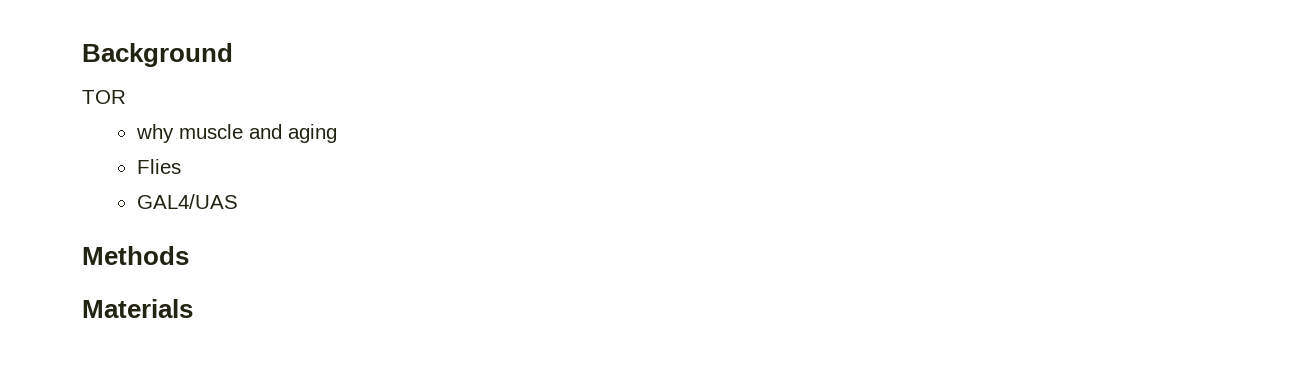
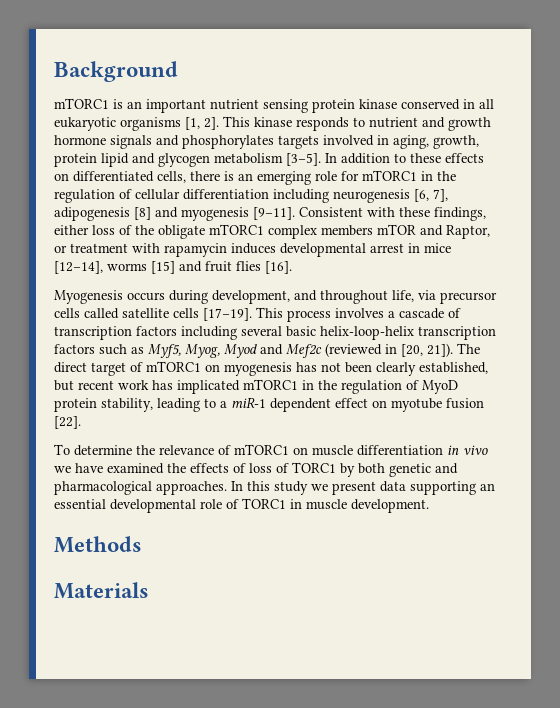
[82,90,126,104] [135,124,337,143] [136,159,181,174] [136,194,238,209] TOR // why muscle and aging // Flies // GAL4/UAS -> [54,98,494,113] [54,116,491,131] [54,135,479,149] [54,153,484,167] [54,170,456,185] [54,189,448,203] [54,207,486,221] [54,224,490,239] [54,243,451,257] [54,261,292,274] [54,290,497,304] [54,307,461,322] [54,326,496,340] [54,343,480,358] [54,361,488,376] [54,379,458,394] [54,397,484,412] [54,416,81,429] [54,444,488,456] [54,462,458,477] [54,481,495,495] [54,498,429,513] mTORC1 is an important nutrient sensing protein kinase conserved in all eukaryotic organisms [1, 2]. This kinase responds to nutrient and growth hormone signals and phosphorylates targets involved in aging, growth, protein lipid and glycogen metabolism [3–5]. In addition to these effects on differentiated cells, there is an emerging role for mTORC1 in the regulation of cellular differentiation including neurogenesis [6, 7], adipogenesis [8] and myogenesis [9–11]. Consistent with these findings, either loss of the obligate mTORC1 complex members mTOR and Raptor, or treatment with rapamycin induces developmental arrest in mice [12–14], worms [15] and fruit flies [16]. // Myogenesis occurs during development, and throughout life, via precursor cells called satellite cells [17–19]. This process involves a cascade of transcription factors including several basic helix-loop-helix transcription factors such as Myf5, Myog, Myod and Mef2c (reviewed in [20, 21]). The direct target of mTORC1 on myogenesis has not been clearly established, but recent work has implicated mTORC1 in the regulation of MyoD protein stability, leading to a miR-1 dependent effect on myotube fusion [22]. // To determine the relevance of mTORC1 on muscle differentiation in vivo we have examined the effects of loss of TORC1 by both genetic and pharmacological approaches. In this study we present data supporting an essential developmental role of TORC1 in muscle development.

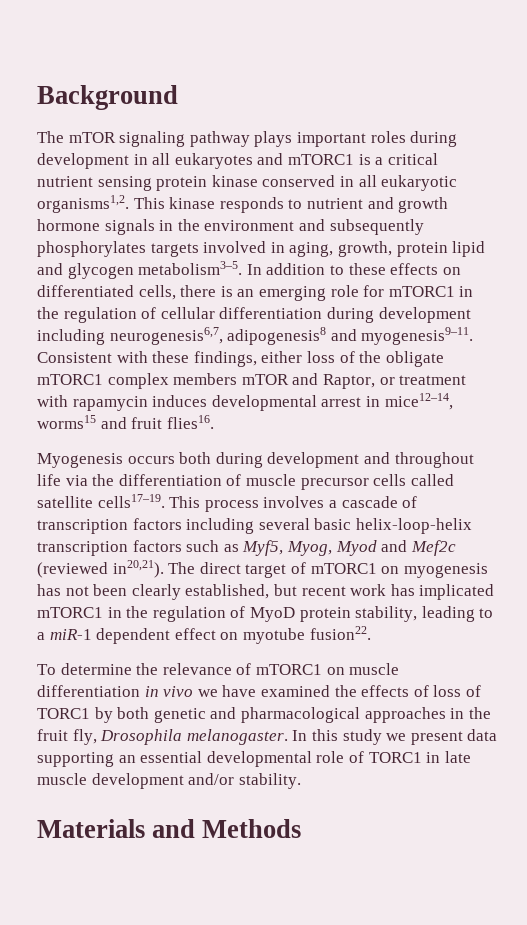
[54,98,206,113] mTORC1 is an important -> [37,131,458,147] [37,153,438,169] The mTOR signaling pathway plays important roles during development in all eukaryotes and mTORC1 is a critical
[120,117,219,131] organisms [1, 2]. -> [37,195,129,213] organisms1,2.
[156,135,179,146] and -> [159,219,424,235] in the environment and subsequently
[214,153,321,166] metabolism [3–5]. -> [138,261,243,275] metabolism3–5.
[273,189,448,203] [54,207,295,221] including neurogenesis [6, 7], adipogenesis [8] and myogenesis [9–11]. -> [326,307,471,323] [37,327,474,345] during development including neurogenesis6,7, adipogenesis8 and myogenesis9–11.
[424,243,451,253] [54,261,292,274] [54,290,436,304] mice [12–14], worms [15] and fruit flies [16]. // Myogenesis occurs during development, and throughout life, via -> [384,393,453,410] [37,415,214,429] [37,452,474,468] [37,474,296,486] mice12–14, worms15 and fruit flies16. // Myogenesis occurs both during development and throughout life via the differentiation of muscle
[173,308,252,321] cells [17–19]. -> [97,494,165,508] cells17–19.
[385,343,453,357] in [20, 21]). -> [112,560,164,578] in20,21).
[446,398,484,409] [54,416,81,429] fusion [22]. -> [309,626,371,640] fusion22.
[156,481,227,495] approaches. -> [364,707,491,723] [37,729,288,745] approaches in the fruit fly, Drosophila melanogaster.
[306,499,429,513] [54,536,142,553] muscle development. // Methods -> [444,751,471,763] [37,773,301,789] late muscle development and/or stability.
(149, 590) none -> [152,819,302,838] and Methods

